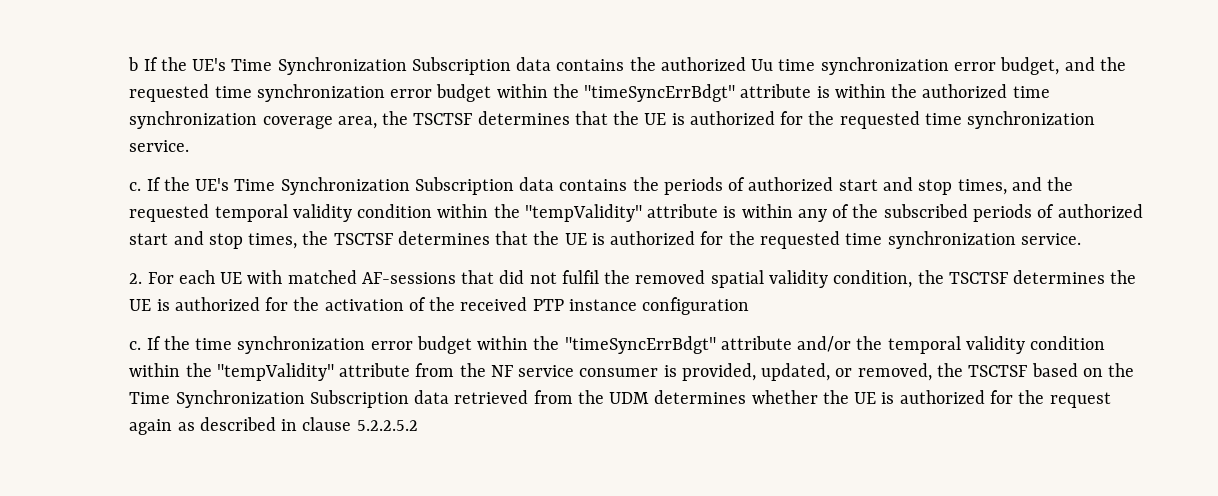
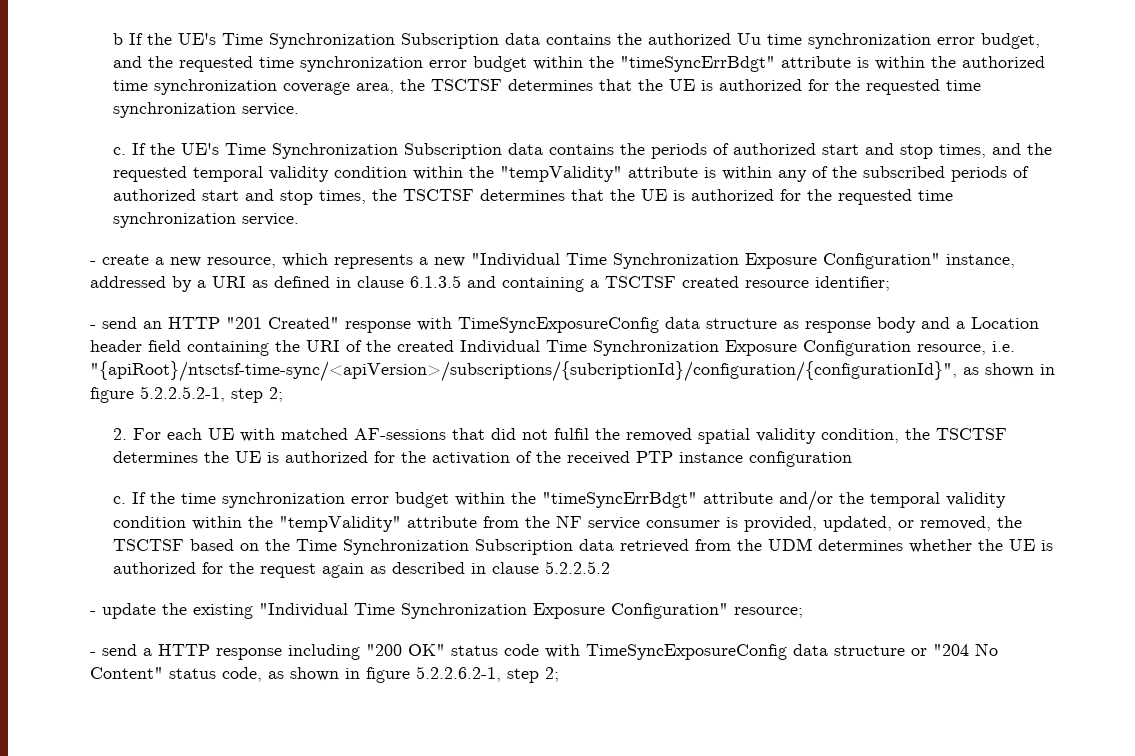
(1081, 239) none -> [90,253,1016,269] [90,275,891,292] [90,317,1040,333] [90,340,1016,356] [90,361,1056,382] [90,386,284,403] // - create a new resource, which represents a new "Individual Time Synchronization Exposure Configuration" instance, addressed by a URI as defined in clause 6.1.3.5 and containing a TSCTSF created resource identifier; // - send an HTTP "201 Created" response with TimeSyncExposureConfig data structure as response body and a Location header field containing the URI of the created Individual Time Synchronization Exposure Configuration resource, i.e. "{apiRoot}/ntsctsf-time-sync/<apiVersion>/subscriptions/{subcriptionId}/configuration/{configurationId}", as shown in figure 5.2.2.5.2-1, step 2;
(418, 425) none -> [90,603,804,619] [90,643,999,660] [90,666,560,683] // - update the existing "Individual Time Synchronization Exposure Configuration" resource; // - send a HTTP response including "200 OK" status code with TimeSyncExposureConfig data structure or "204 No Content" status code, as shown in figure 5.2.2.6.2-1, step 2;

